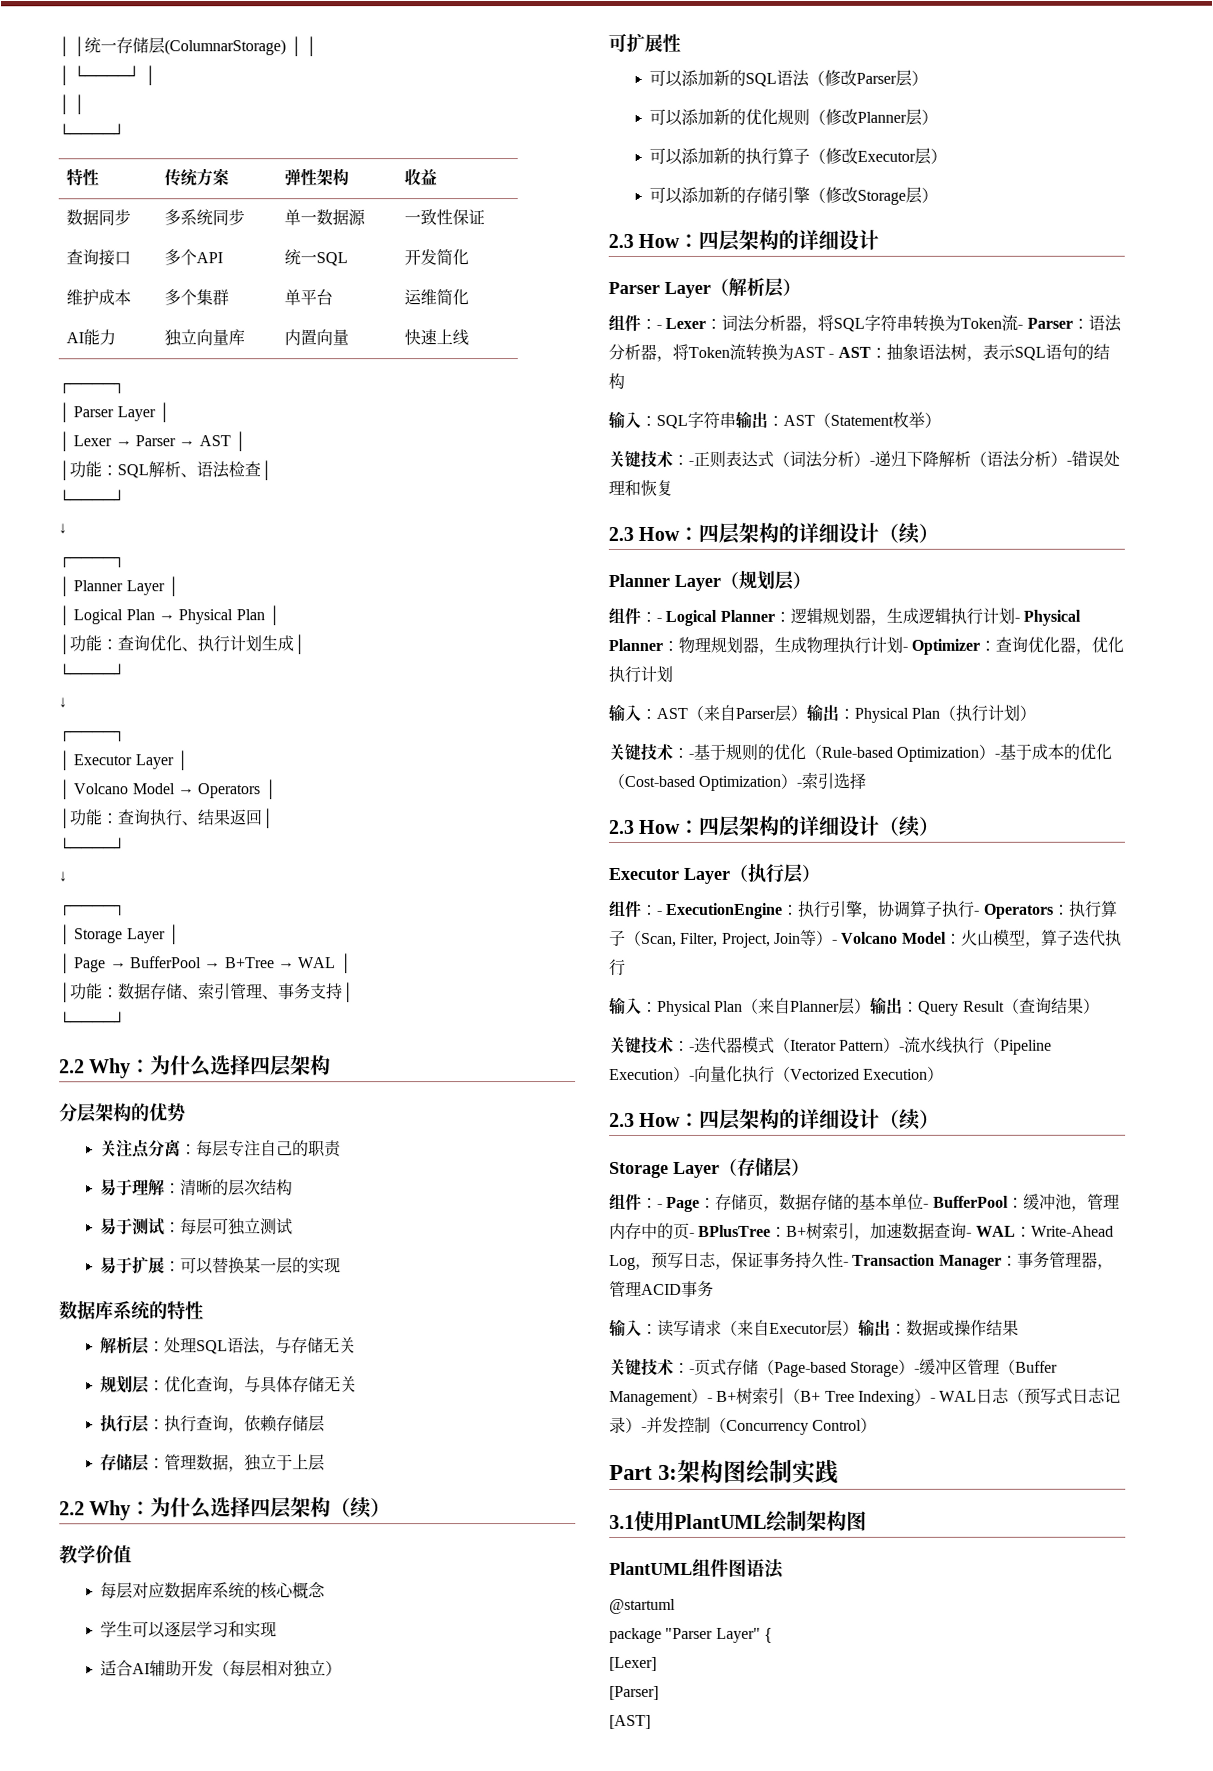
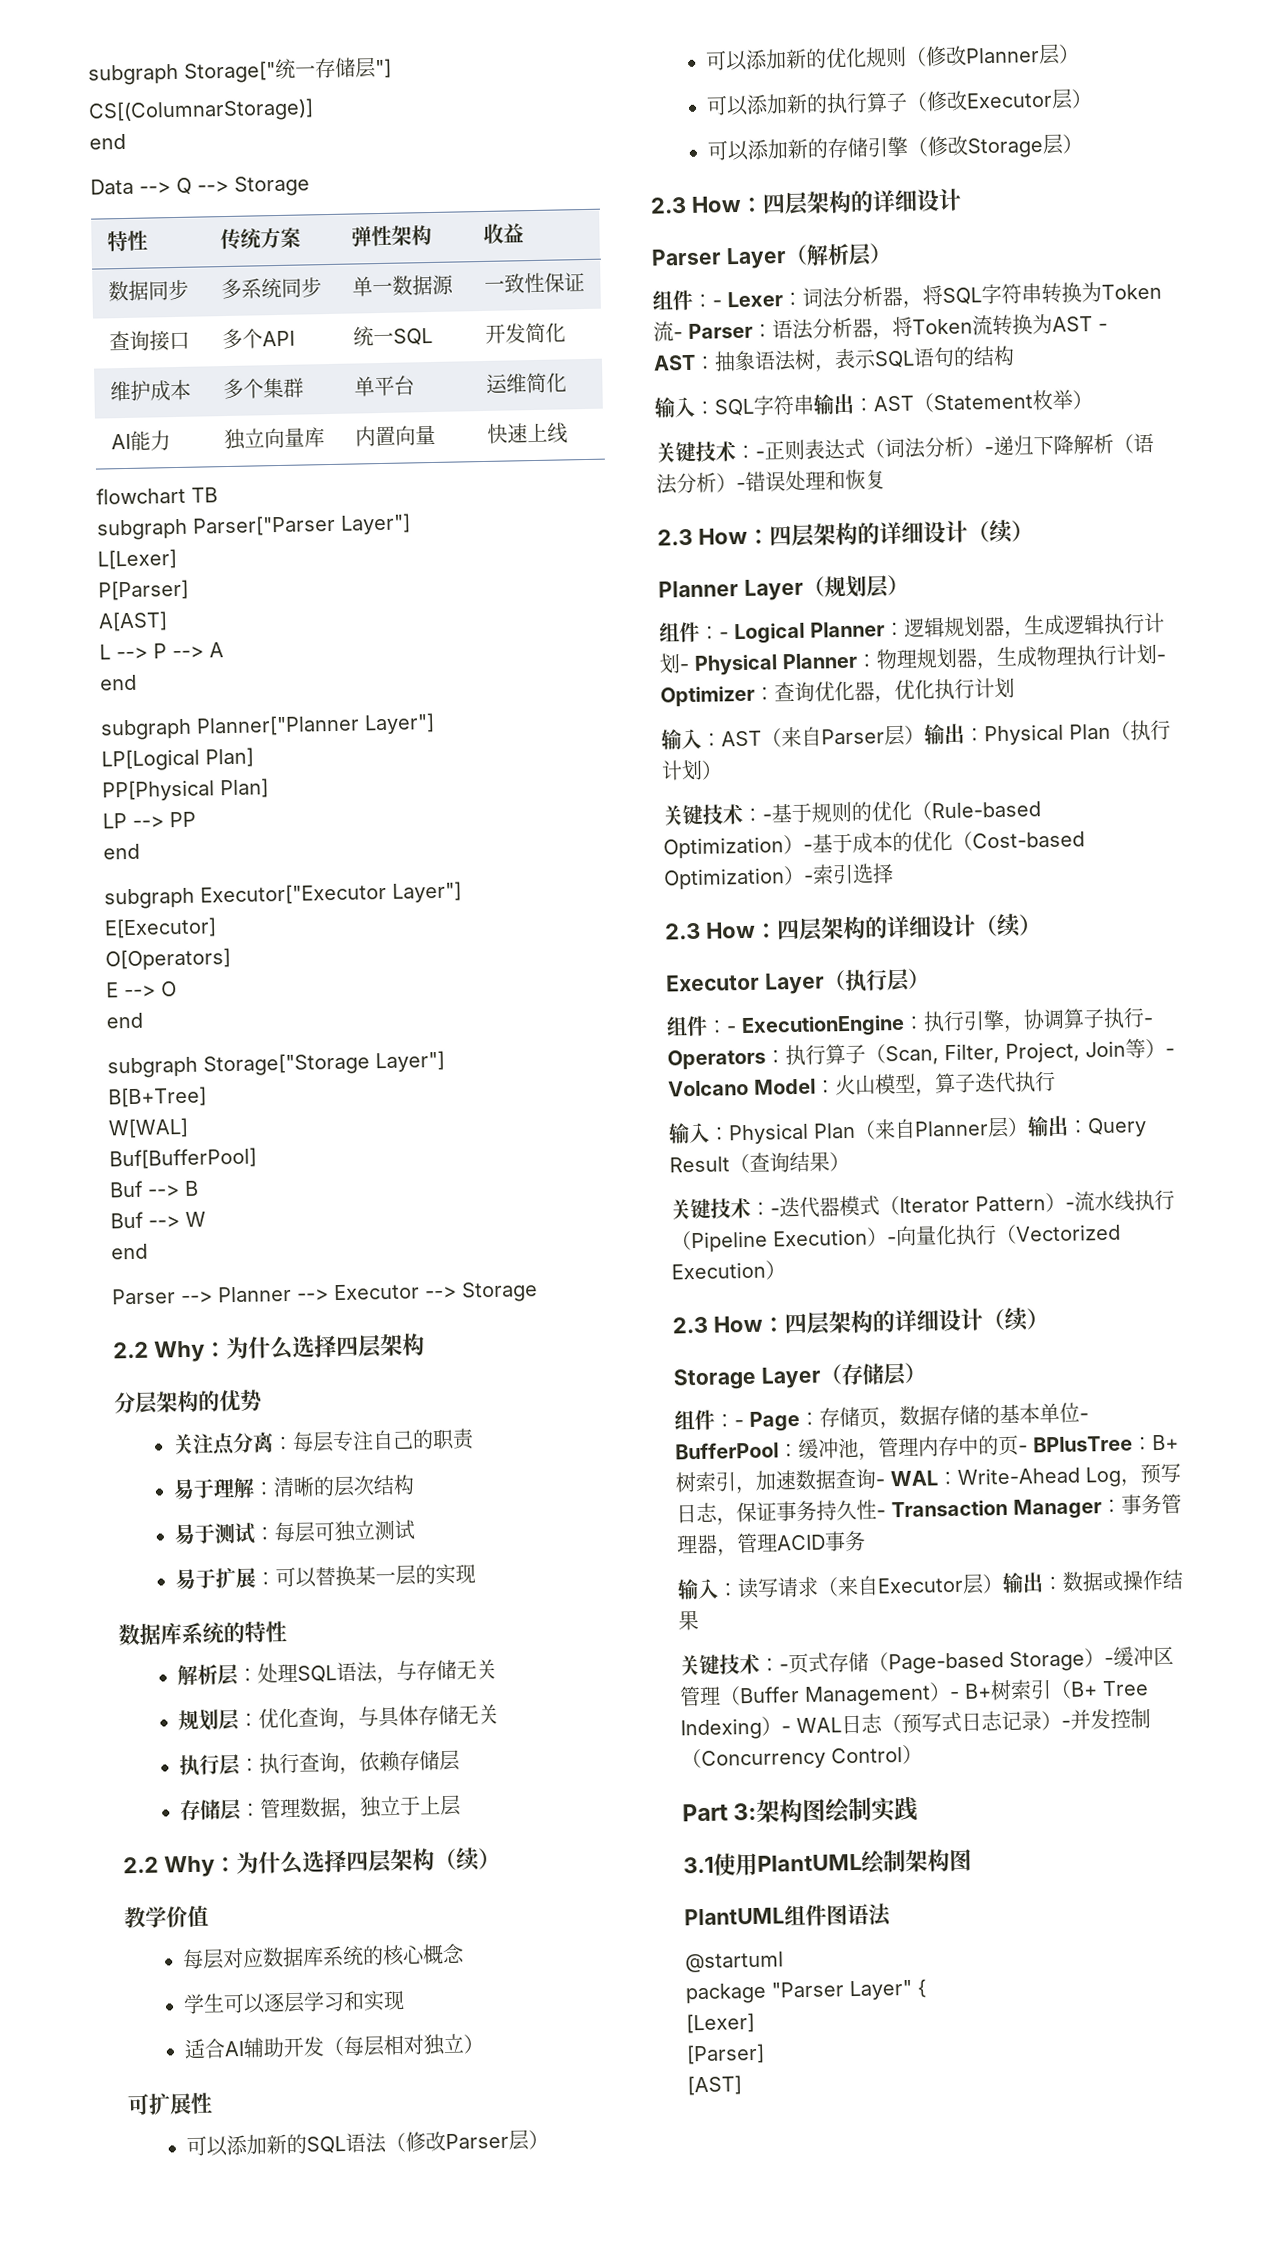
[58,36,86,57] │ │ -> [88,60,276,86] subgraph Storage["
[164,36,317,57] [58,65,156,86] [58,94,86,115] [58,123,125,139] (ColumnarStorage) │ │ // │ └────┘ │ // │ │ // └────┘ -> [375,58,392,79] [88,98,314,124] [89,133,126,150] [90,175,310,197] "] // CS[(ColumnarStorage)] // end // Data --> Q --> Storage
[58,383,125,395] [58,402,170,423] [58,431,246,452] [58,460,272,481] [58,489,125,505] [58,523,67,534] [58,557,125,569] [58,576,179,597] [58,605,280,626] [58,634,305,655] [58,663,125,679] [58,697,67,708] [58,731,125,743] [58,750,188,771] [58,779,276,800] [58,808,273,829] [58,837,125,853] [58,871,67,882] [59,905,126,917] [59,924,180,945] [59,953,352,974] [59,982,354,1003] [59,1011,126,1027] ┌────┐ // │ Parser Layer │ // │ Lexer → Parser → AST │ // │功能：SQL解析、语法检查│ // └────┘ // ↓ // ┌────┐ // │ Planner Layer │ // │ Logical Plan → Physical Plan │ // │功能：查询优化、执行计划生成│ // └────┘ // ↓ // ┌────┐ // │ Executor Layer │ // │ Volcano Model → Operators │ // │功能：查询执行、结果返回│ // └────┘ // ↓ // ┌────┐ // │ Storage Layer │ // │ Page → BufferPool → B+Tree → WAL │ // │功能：数据存储、索引管理、事务支持│ // └────┘ -> [96,486,218,505] [96,513,411,541] [97,549,177,570] [98,579,189,601] [98,611,168,632] [99,642,224,660] [100,674,137,691] [100,713,435,741] [101,747,254,772] [102,778,269,802] [102,811,196,829] [103,843,140,860] [104,881,462,910] [104,917,217,939] [105,948,231,971] [106,981,177,998] [106,1012,143,1029] [107,1050,445,1079] [108,1086,207,1108] [108,1117,189,1139] [109,1147,257,1170] [109,1180,199,1198] [110,1211,206,1229] [111,1243,148,1260] [112,1281,538,1305] flowchart TB // subgraph Parser["Parser Layer"] // L[Lexer] // P[Parser] // A[AST] // L --> P --> A // end // subgraph Planner["Planner Layer"] // LP[Logical Plan] // PP[Physical Plan] // LP --> PP // end // subgraph Executor["Executor Layer"] // E[Executor] // O[Operators] // E --> O // end // subgraph Storage["Storage Layer"] // B[B+Tree] // W[WAL] // Buf[BufferPool] // Buf --> B // Buf --> W // end // Parser --> Planner --> Executor --> Storage

